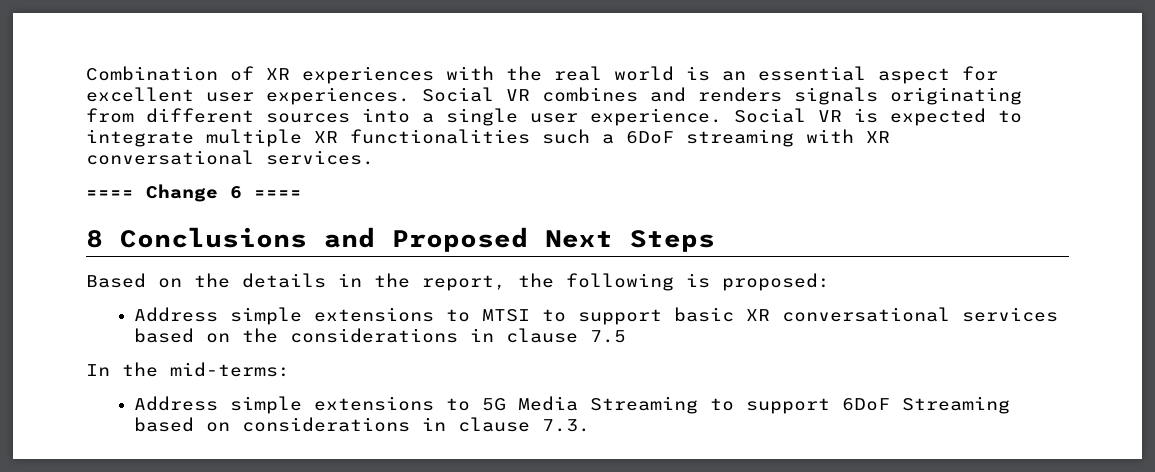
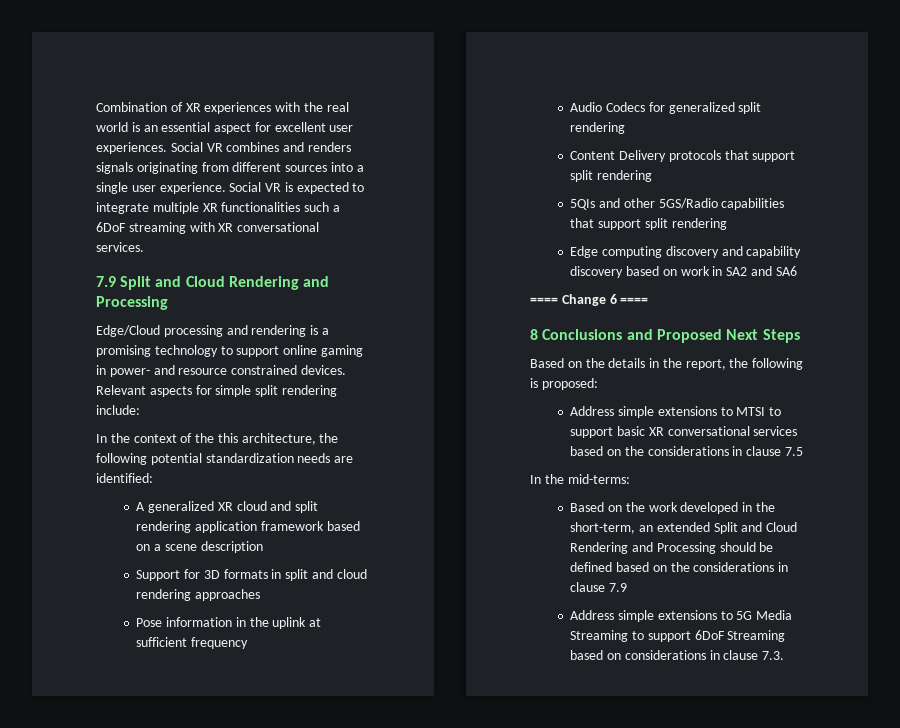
(374, 157) none -> [96,276,329,290] [96,296,168,310] [96,325,329,337] [96,345,363,357] [96,365,346,377] [96,385,337,397] [96,405,140,415] [96,433,339,445] [96,453,354,465] [96,473,153,483] [136,501,319,513] [136,521,360,533] [136,541,263,553] [136,569,367,581] [136,589,261,601] [136,617,322,629] [136,637,249,649] [570,102,762,114] [570,122,626,134] [570,150,796,162] [570,170,653,182] [570,198,785,210] [570,218,727,230] [570,246,802,258] [570,266,797,278] // 7.9 Split and Cloud Rendering and Processing // Edge/Cloud processing and rendering is a promising technology to support online gaming in power- and resource constrained devices. Relevant aspects for simple split rendering include: // In the context of the this architecture, the following potential standardization needs are identified: // A generalized XR cloud and split rendering application framework based on a scene description // Support for 3D formats in split and cloud rendering approaches // Pose information in the uplink at sufficient frequency // Audio Codecs for generalized split rendering // Content Delivery protocols that support split rendering // 5QIs and other 5GS/Radio capabilities that support split rendering // Edge computing discovery and capability discovery based on work in SA2 and SA6
(290, 369) none -> [570,502,775,514] [570,522,798,534] [570,542,774,554] [570,562,789,572] [570,582,628,592] // Based on the work developed in the short-term, an extended Split and Cloud Rendering and Processing should be defined based on the considerations in clause 7.9

